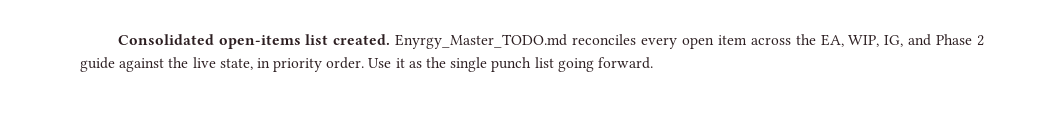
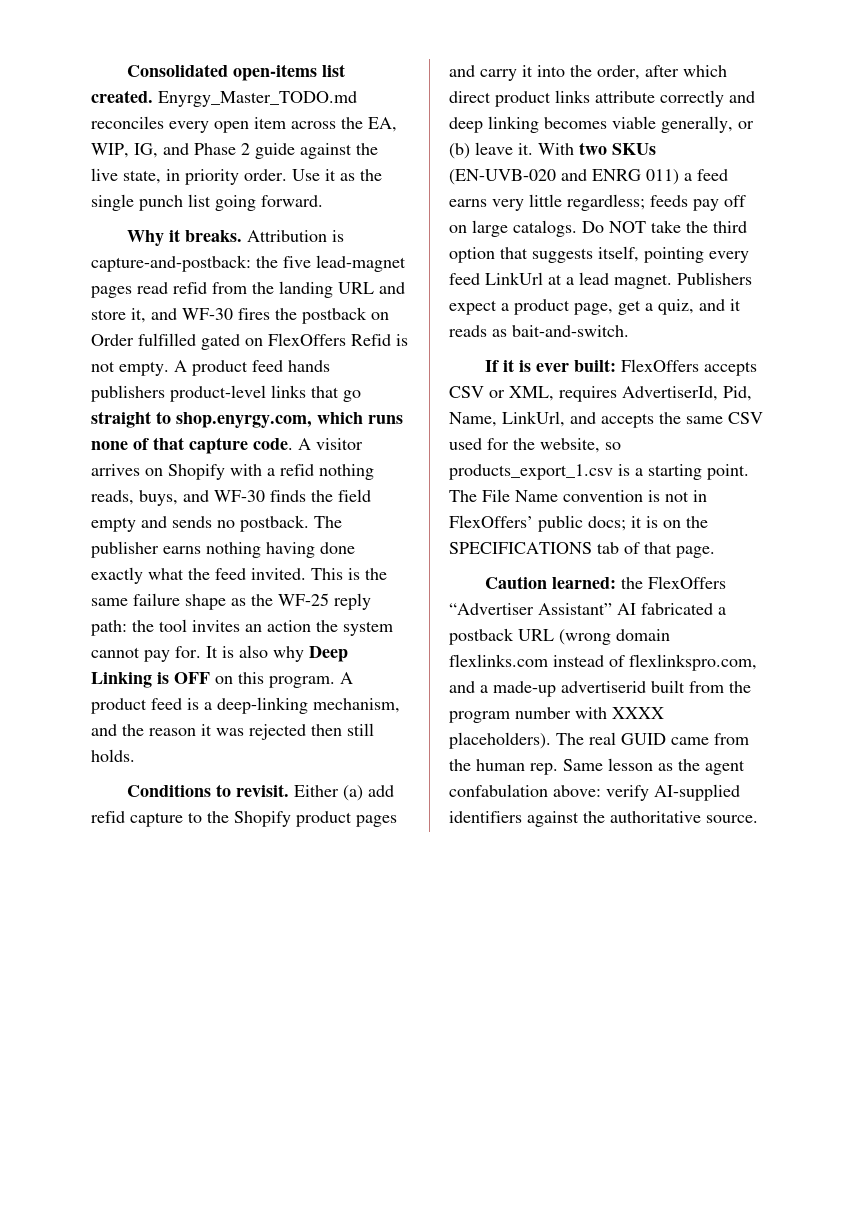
(653, 63) none -> [127,229,345,246] [91,255,406,272] [91,281,405,298] [91,307,389,324] [91,333,408,350] [91,360,330,376] [91,385,361,402] [91,411,403,428] [91,437,363,454] [91,464,374,480] [91,489,371,506] [91,515,342,532] [91,541,355,558] [91,567,387,584] [91,593,371,610] [91,619,393,636] [91,645,348,662] [91,672,353,688] [91,697,400,714] [91,723,374,740] [91,749,135,762] [127,784,395,801] [91,811,397,827] [449,65,727,81] [449,90,755,107] [449,116,754,133] [449,142,656,159] [449,169,728,185] [449,194,746,211] [449,220,747,237] [449,246,749,263] [449,272,752,289] [449,299,741,315] [449,325,629,337] [485,359,758,376] [449,386,752,402] [449,411,763,428] [449,438,621,453] [449,464,749,480] [449,489,707,502] [449,515,708,532] [449,542,715,558] [485,576,727,589] [449,603,726,615] [449,628,670,645] [449,654,757,671] [449,680,751,697] [449,707,664,723] [449,732,749,749] [449,758,745,775] [449,784,740,801] [449,811,758,827] // Why it breaks. Attribution is capture-and-postback: the five lead-magnet pages read refid from the landing URL and store it, and WF-30 fires the postback on Order fulfilled gated on FlexOffers Refid is not empty. A product feed hands publishers product-level links that go straight to shop.enyrgy.com, which runs none of that capture code. A visitor arrives on Shopify with a refid nothing reads, buys, and WF-30 finds the field empty and sends no postback. The publisher earns nothing having done exactly what the feed invited. This is the same failure shape as the WF-25 reply path: the tool invites an action the system cannot pay for. It is also why Deep Linking is OFF on this program. A product feed is a deep-linking mechanism, and the reason it was rejected then still holds. // Conditions to revisit. Either (a) add refid capture to the Shopify product pages and carry it into the order, after which direct product links attribute correctly and deep linking becomes viable generally, or (b) leave it. With two SKUs (EN-UVB-020 and ENRG 011) a feed earns very little regardless; feeds pay off on large catalogs. Do NOT take the third option that suggests itself, pointing every feed LinkUrl at a lead magnet. Publishers expect a product page, get a quiz, and it reads as bait-and-switch. // If it is ever built: FlexOffers accepts CSV or XML, requires AdvertiserId, Pid, Name, LinkUrl, and accepts the same CSV used for the website, so products_export_1.csv is a starting point. The File Name convention is not in FlexOffers’ public docs; it is on the SPECIFICATIONS tab of that page. // Caution learned: the FlexOffers “Advertiser Assistant” AI fabricated a postback URL (wrong domain flexlinks.com instead of flexlinkspro.com, and a made-up advertiserid built from the program number with XXXX placeholders). The real GUID came from the human rep. Same lesson as the agent confabulation above: verify AI-supplied identifiers against the authoritative source.

